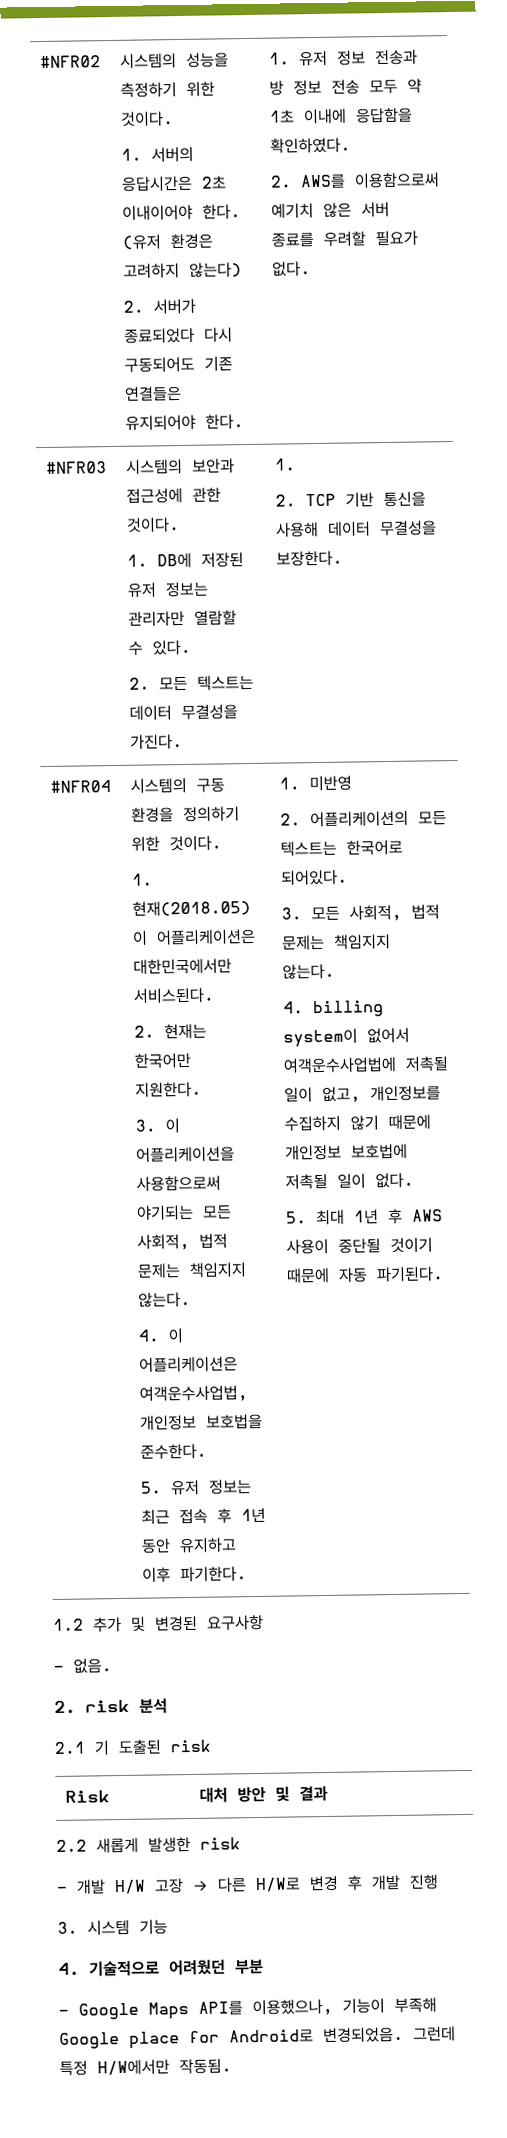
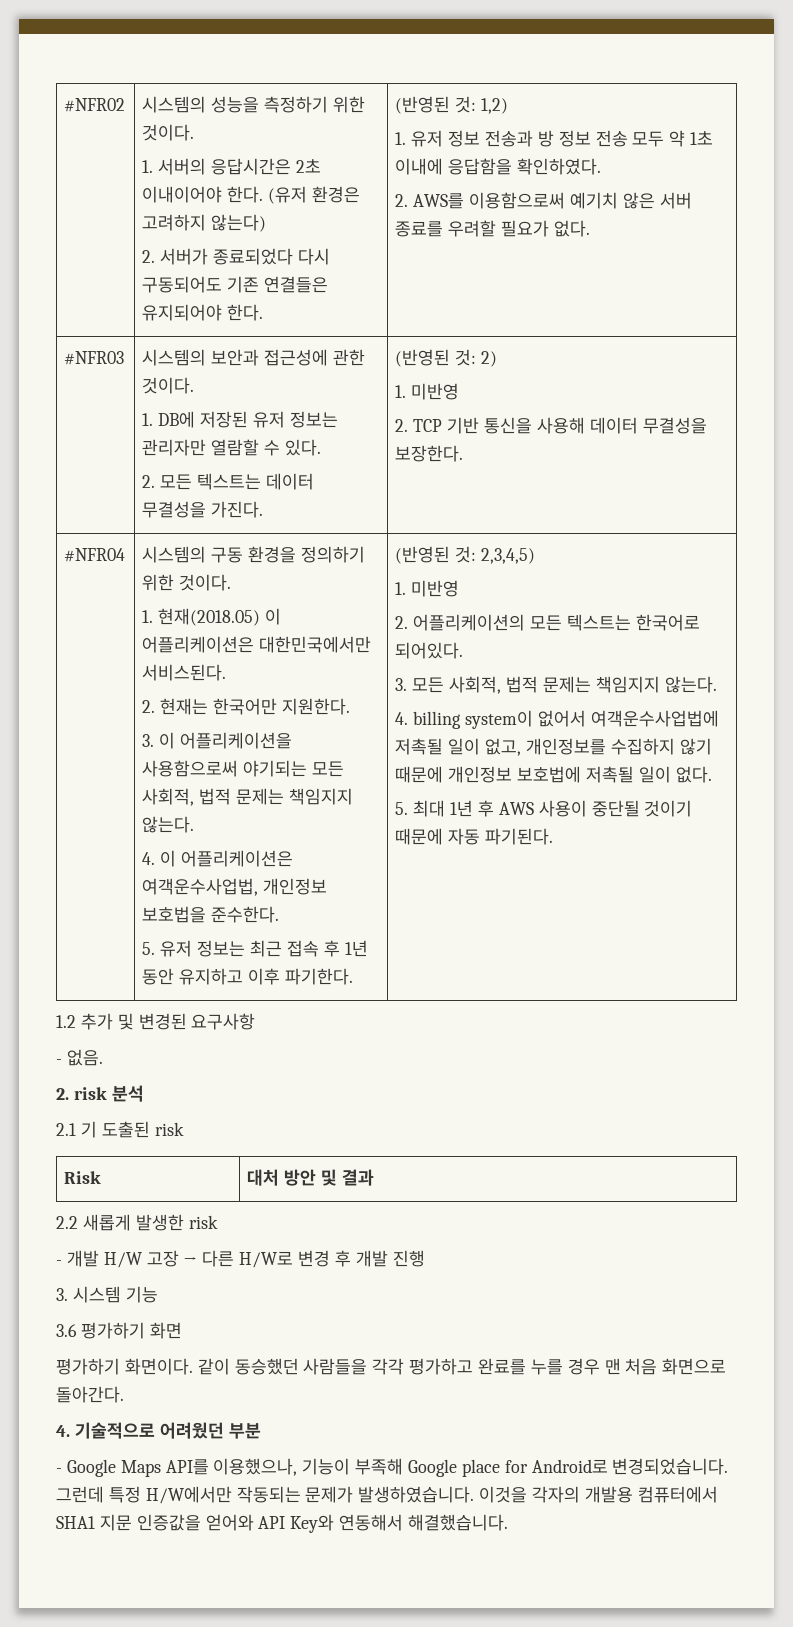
(244, 422) none -> [395,96,509,114] (반영된 것: 1,2) //
[274,458,296,471] 1. -> [395,349,498,367] [395,383,460,400] (반영된 것: 2) // 1. 미반영
(247, 1574) none -> [395,546,536,564] (반영된 것: 2,3,4,5) //
(168, 1927) none -> [56,1322,182,1339] [56,1358,727,1375] [56,1386,124,1403] // 3.6 평가하기 화면 // 평가하기 화면이다. 같이 동승했던 사람들을 각각 평가하고 완료를 누를 경우 맨 처음 화면으로 돌아간다.
[323,2026,404,2044] 변경되었음. -> [612,1458,729,1475] 변경되었습니다.
[179,2058,232,2075] 작동됨. -> [236,1486,718,1503] [56,1514,509,1533] 작동되는 문제가 발생하였습니다. 이것을 각자의 개발용 컴퓨터에서 SHA1 지문 인증값을 얻어와 API Key와 연동해서 해결했습니다.

